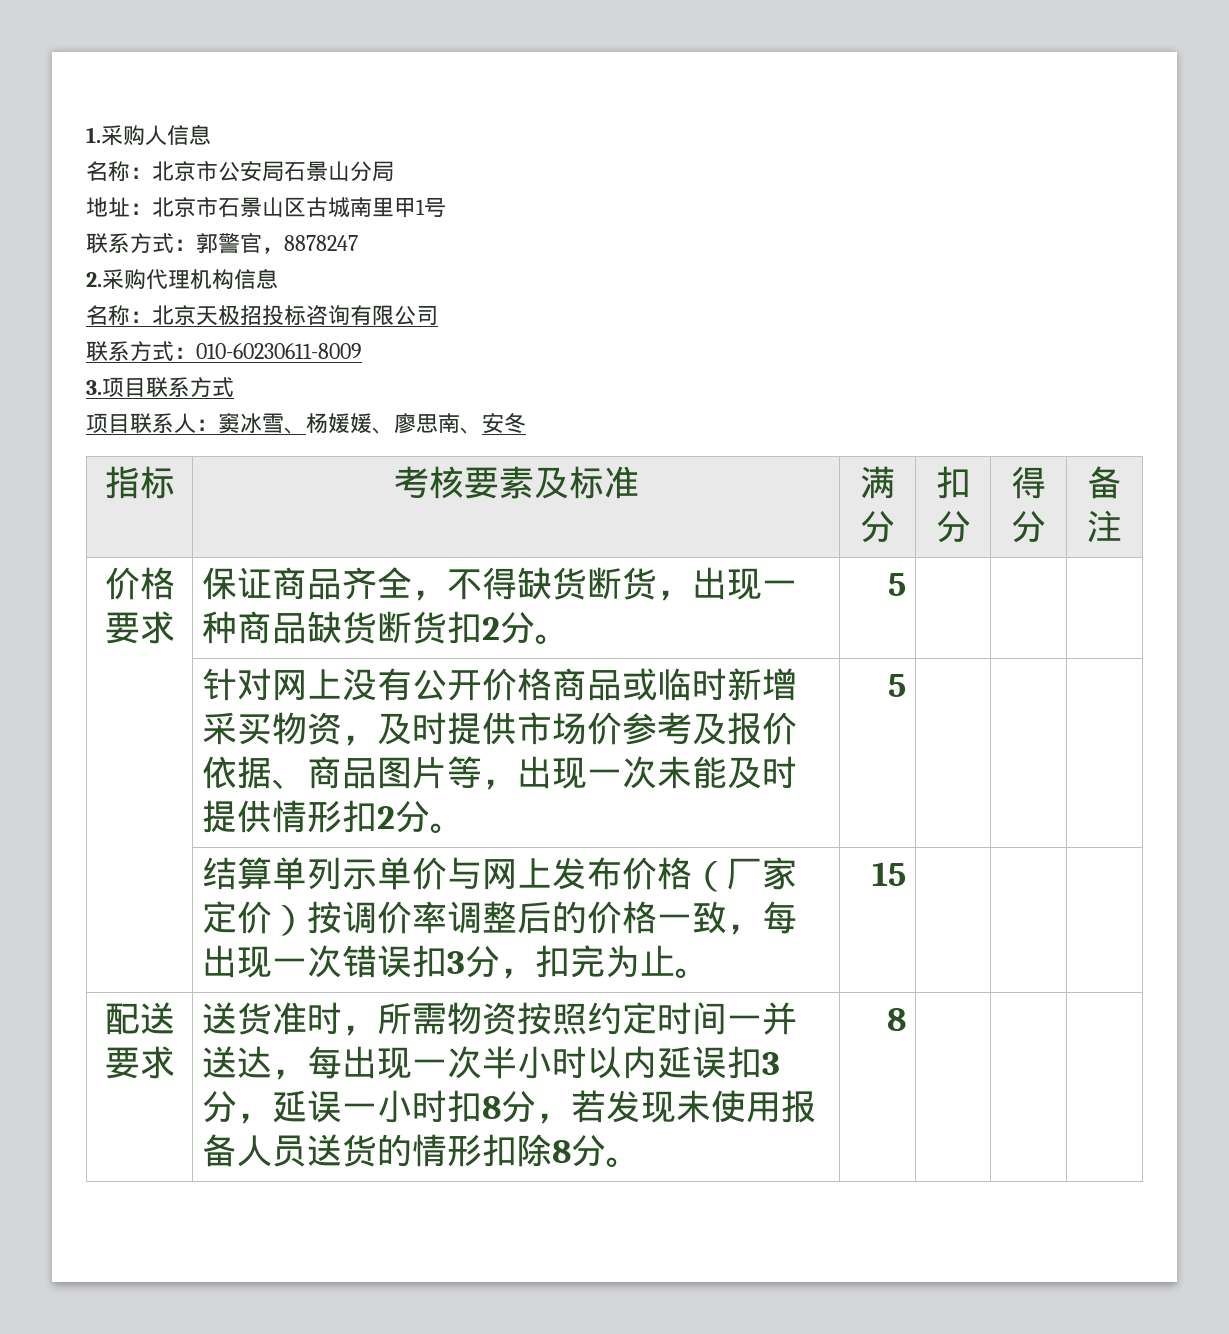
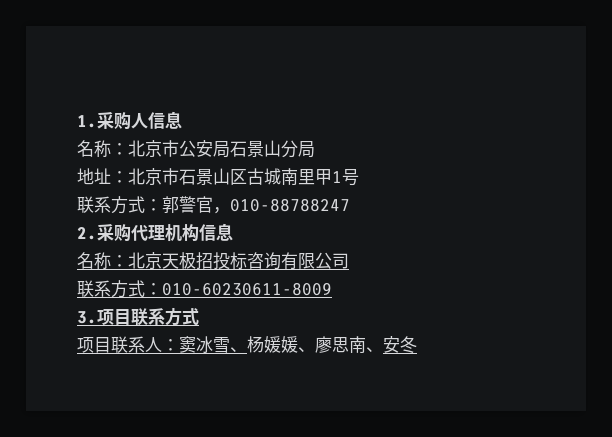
[284,235,358,251] 8878247 -> [230,198,350,212] 010-88788247
[104,466,175,499] [393,466,639,499] [860,466,895,499] [860,510,895,543] [935,466,971,499] [935,510,971,543] [1011,466,1046,499] [1011,510,1046,543] [1087,466,1122,499] [1087,510,1122,543] [104,567,175,600] [104,611,175,644] [202,567,798,601] [202,611,571,644] [887,573,906,596] [202,668,798,701] [202,712,798,746] [202,756,798,790] [202,800,466,833] [887,674,906,697] [202,857,798,892] [202,901,798,936] [202,945,711,979] [871,862,906,886] [104,1002,175,1035] [104,1046,175,1079] [202,1002,798,1036] [202,1046,781,1080] [202,1090,817,1124] [202,1134,642,1167] [886,1008,906,1031] // 指标 | 考核要素及标准 | 满分 | 扣分 | 得分 | 备注 // 价格要求 | 保证商品齐全，不得缺货断货，出现一种商品缺货断货扣2分。 | 5 | | | // | 针对网上没有公开价格商品或临时新增采买物资，及时提供市场价参考及报价依据、商品图片等，出现一次未能及时提供情形扣2分。 | 5 | | | // | 结算单列示单价与网上发布价格（厂家定价）按调价率调整后的价格一致，每出现一次错误扣3分，扣完为止。 | 15 | | | // 配送要求 | 送货准时，所需物资按照约定时间一并送达，每出现一次半小时以内延误扣3分，延误一小时扣8分，若发现未使用报备人员送货的情形扣除8分。 | 8 | | | -> (417, 344) none

